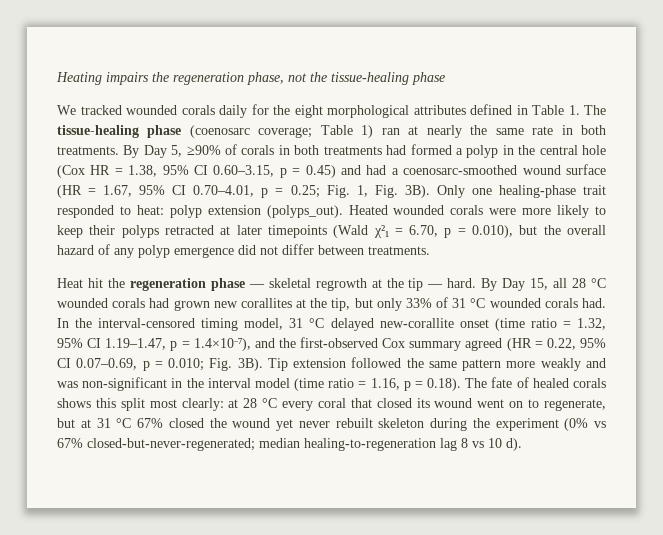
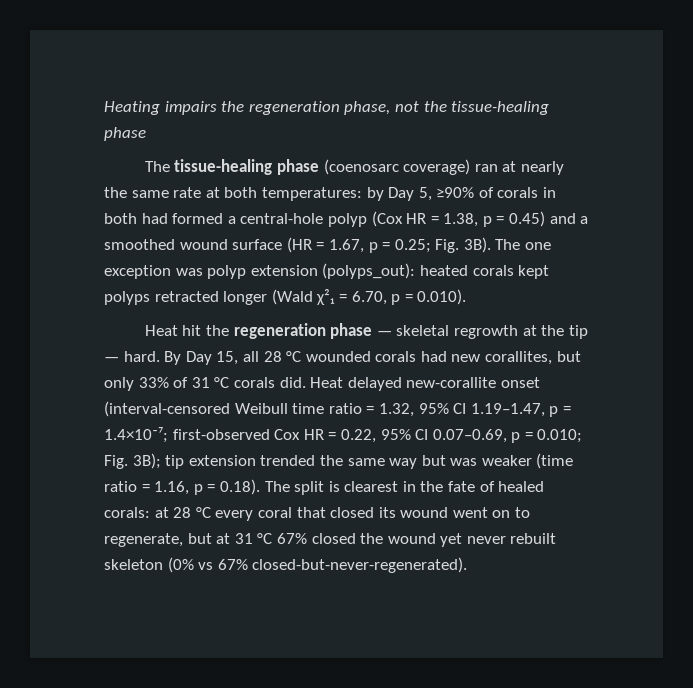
[57,104,580,118] We tracked wounded corals daily for the eight morphological attributes defined in Table 1. -> (146, 134) none
[258,125,374,138] coverage; Table 1) -> [403,159,471,175] coverage)
[561,125,606,135] [57,145,140,158] in both treatments. By -> [205,187,384,201] at both temperatures: by
[323,146,382,155] treatments -> (137, 218) none
[466,145,607,158] polyp in the central hole -> [240,213,367,227] central-hole polyp
[162,165,275,177] 95% CI 0.60–3.15, -> (479, 220) none
[366,165,518,175] had a coenosarc-smoothed -> [580,216,589,224] [104,239,175,250] a smoothed
[139,185,255,197] 95% CI 0.70–4.01, -> (364, 246) none
[356,185,606,198] [57,205,607,218] [57,225,327,238] 1, Fig. 3B). Only one healing-phase trait responded to heat: polyp extension (polyps_out). Heated wounded corals were more likely to keep their polyps retracted at later timepoints -> [463,237,552,253] [104,263,550,279] [104,291,268,305] 3B). The one exception was polyp extension (polyps_out): heated corals kept polyps retracted longer
[472,225,606,238] [57,244,430,258] 0.010), but the overall hazard of any polyp emergence did not differ between treatments. -> [417,289,467,305] 0.010).
[173,298,351,311] grown new corallites at the tip, -> [451,351,553,365] new corallites,
[489,298,607,308] [57,318,525,331] wounded corals had. In the interval-censored timing model, 31 °C delayed new-corallite onset (time -> [233,377,540,391] [104,401,325,417] corals did. Heat delayed new-corallite onset (interval-censored Weibull time
[193,337,532,351] 1.4×10⁻⁷), and the first-observed Cox summary agreed (HR -> [104,427,324,443] 1.4×10⁻⁷; first-observed Cox HR
[237,357,606,371] [57,377,290,391] 3B). Tip extension followed the same pattern more weakly and was non-significant in the interval model -> [132,453,532,469] 3B); tip extension trended the same way but was weaker
[491,377,607,388] [57,398,224,411] fate of healed corals shows this split most clearly: -> [294,481,545,495] [104,507,150,518] split is clearest in the fate of healed corals:
[430,418,606,431] [57,438,522,451] during the experiment (0% vs 67% closed-but-never-regenerated; median healing-to-regeneration lag 8 vs 10 d). -> [167,557,468,573] (0% vs 67% closed-but-never-regenerated).

